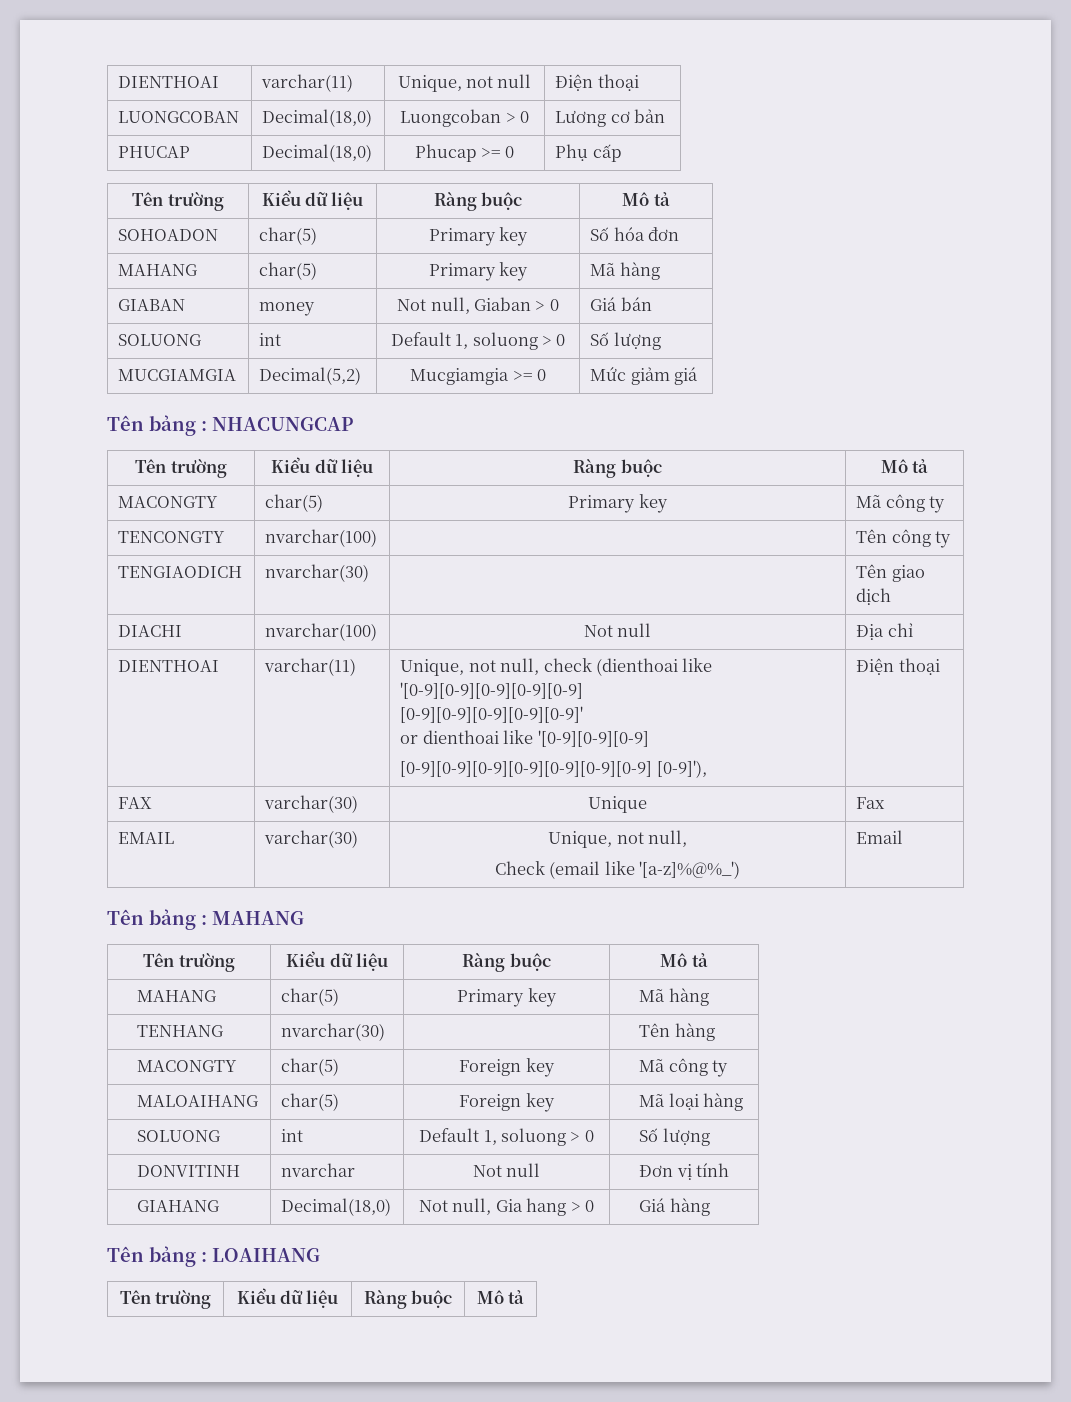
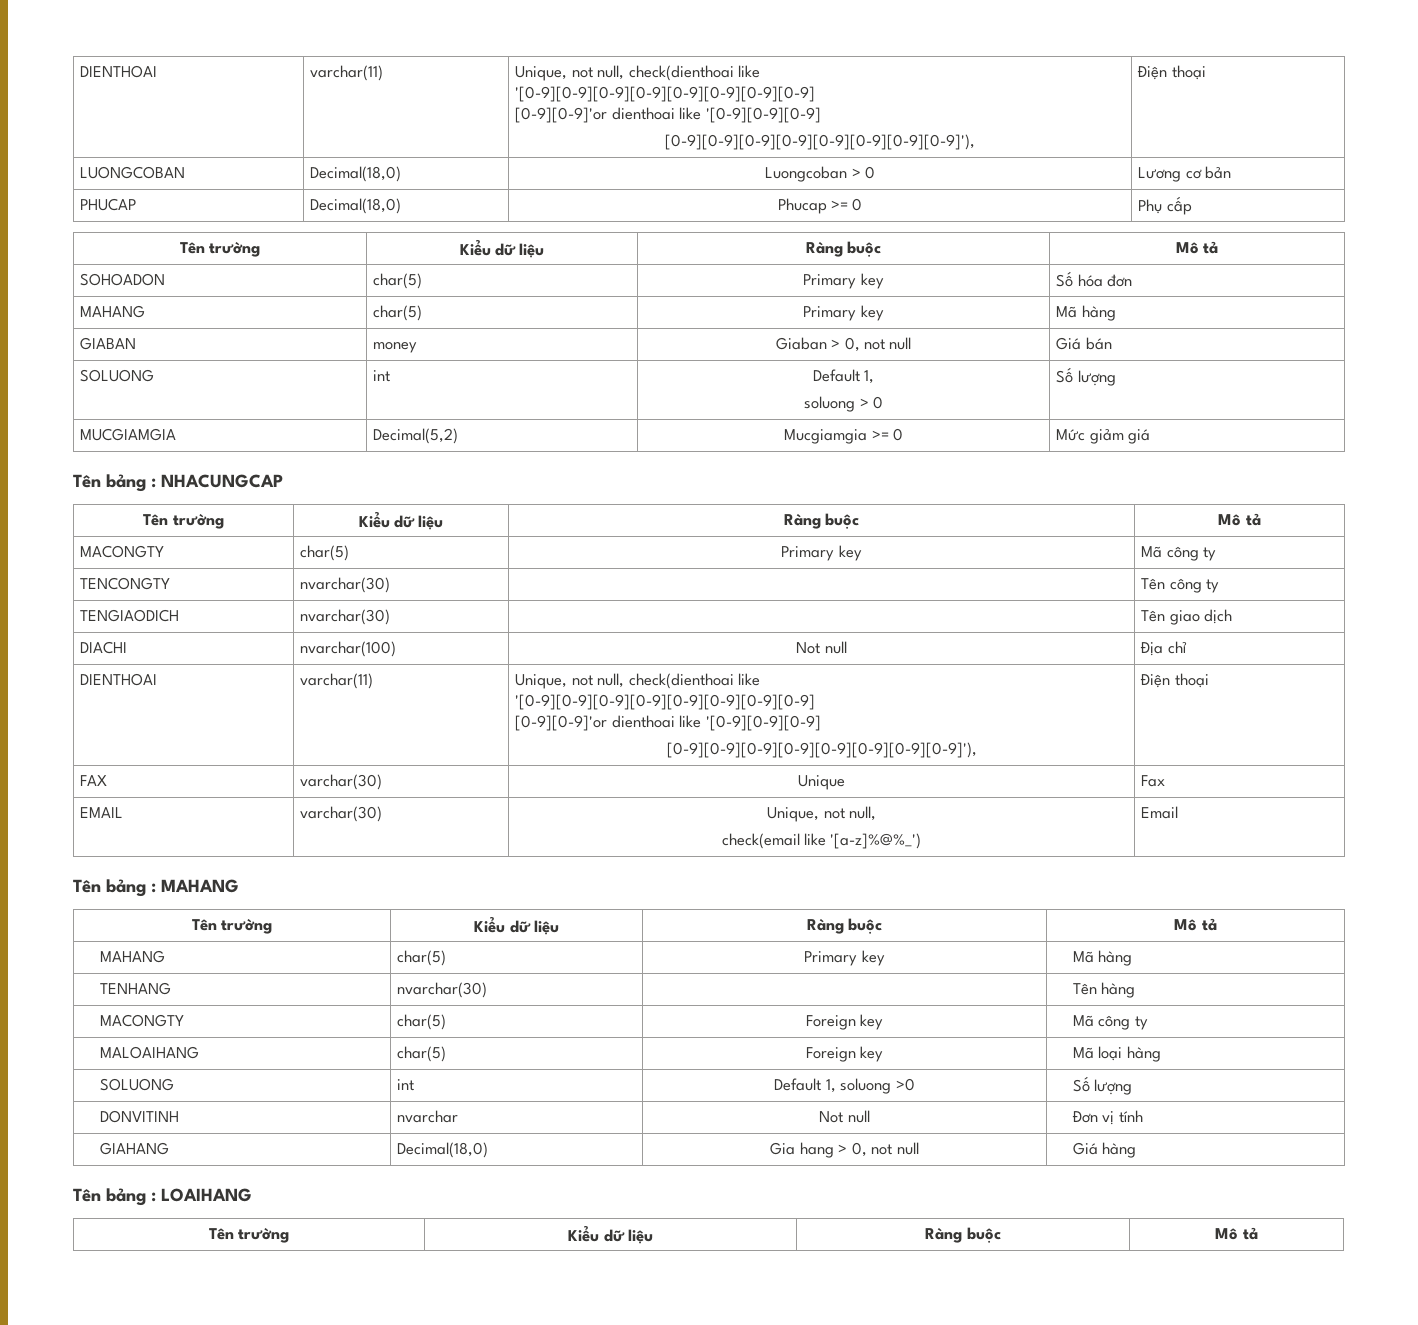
[118,76,220,88] [261,74,354,92] [397,74,532,92] DIENTHOAI | varchar(11) | Unique, not null -> [80,65,158,78] [310,65,384,81] [515,65,761,81] [515,86,816,102] [515,107,821,123] [665,134,975,150] DIENTHOAI | varchar(11) | Unique, not null, check(dienthoai like // '[0-9][0-9][0-9][0-9][0-9][0-9][0-9][0-9] // [0-9][0-9]'or dienthoai like '[0-9][0-9][0-9] // [0-9][0-9][0-9][0-9][0-9][0-9][0-9][0-9]'),
[397,297,559,314] Not null, Giaban > 0 -> [775,337,912,352] Giaban > 0, not null
(469, 341) none -> (875, 377) //
[265,529,378,547] nvarchar(100) -> [300,577,391,593] nvarchar(30)
[543,658,713,676] [400,682,584,699] [400,706,584,723] [400,730,649,747] [400,760,707,778] check (dienthoai like '[0-9][0-9][0-9][0-9][0-9] // [0-9][0-9][0-9][0-9][0-9]' // or dienthoai like '[0-9][0-9][0-9] // [0-9][0-9][0-9][0-9][0-9][0-9][0-9] [0-9]'), -> [628,673,761,689] [515,694,816,710] [515,715,821,731] [666,742,977,758] check(dienthoai like // '[0-9][0-9][0-9][0-9][0-9][0-9][0-9][0-9] // [0-9][0-9]'or dienthoai like '[0-9][0-9][0-9] // [0-9][0-9][0-9][0-9][0-9][0-9][0-9][0-9]'),
[494,861,601,879] Check (email -> [721,833,800,849] check(email
[570,1130,594,1142] > 0 -> [895,1078,915,1091] >0
[418,1198,492,1215] Not null, -> (489, 1150) none
[585,1200,595,1212] 0 -> [851,1142,919,1157] 0, not null

